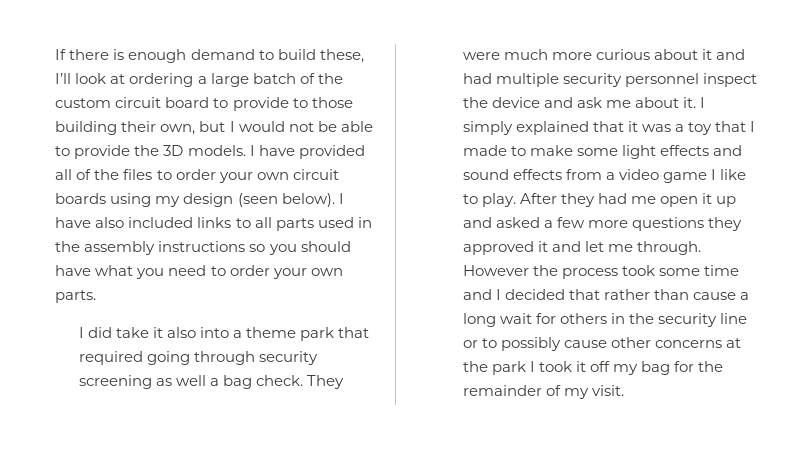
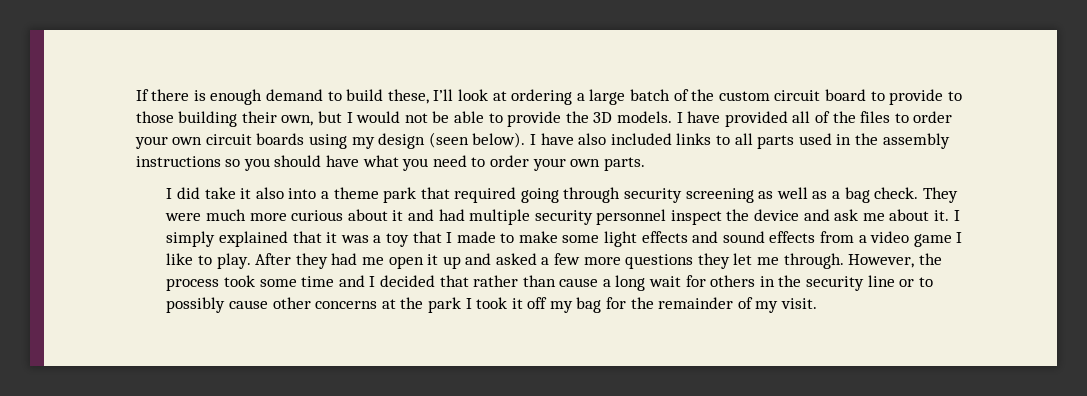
(206, 380) none -> [812,191,828,199] as
[462,241,581,255] approved it and -> (730, 261) none
[462,265,529,276] However -> [848,254,915,268] However,

